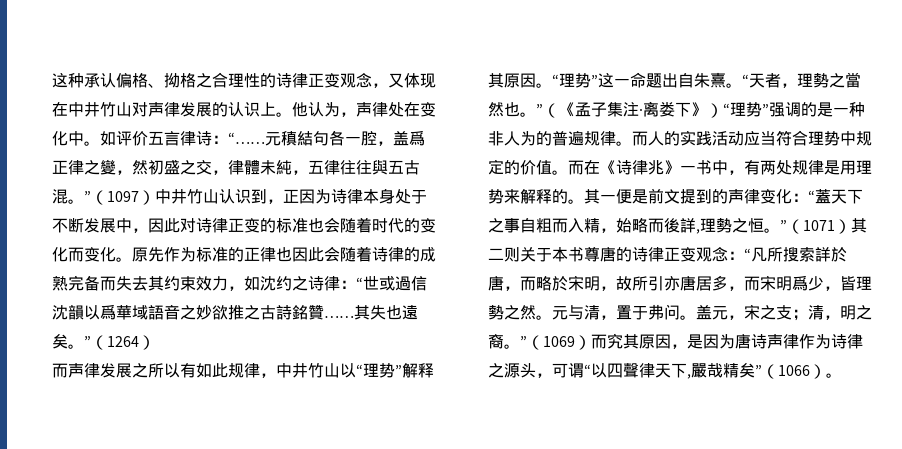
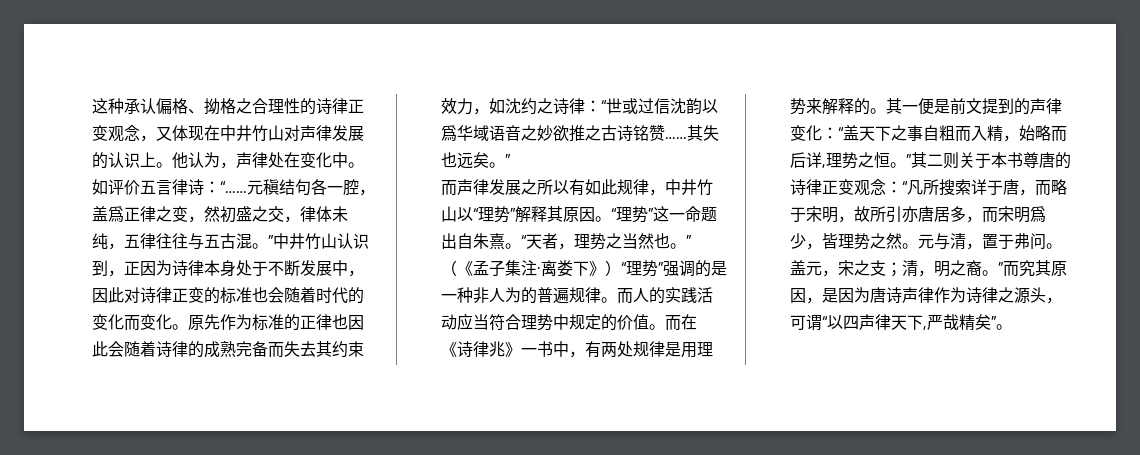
[297,131,314,146] 結 -> [279,179,296,195] 结
[100,159,117,175] 變 -> [172,206,189,222] 变
[244,160,293,175] 體未純 -> [316,206,349,222] [92,233,109,249] 体未纯
[372,160,389,175] 與 -> [188,233,205,250] 与
[91,190,156,205] （1097） -> (275, 241) none
[395,276,428,291] [52,304,165,320] 過信沈韻以爲華域語 -> [638,98,719,115] [441,125,506,141] 过信沈韵以爲华域语
[276,305,325,320] 詩銘贊 -> [617,125,666,141] 诗铭赞
[402,305,419,320] 遠 -> [457,152,474,169] 远
[91,335,156,350] （1264） -> (512, 160) none
[813,72,862,88] 勢之當 -> [590,233,639,250] 势之当
[815,189,832,204] 蓋 -> [843,125,860,141] 盖
[664,218,733,234] 後詳,理勢 -> [790,152,859,169] 后详,理势
[787,219,852,234] （1071） -> (913, 160) none
[815,247,848,262] 詳於 -> [971,179,1004,195] 详于
[552,276,569,291] 於 -> [790,207,807,222] 于
[488,305,505,320] 勢 -> [854,233,871,250] 势
[527,335,592,350] （1069） -> (1005, 268) none
[623,363,640,378] 聲 -> [859,314,876,330] 声
[691,363,708,378] 嚴 -> [927,315,944,330] 严
[762,364,827,379] （1066） -> (998, 322) none

